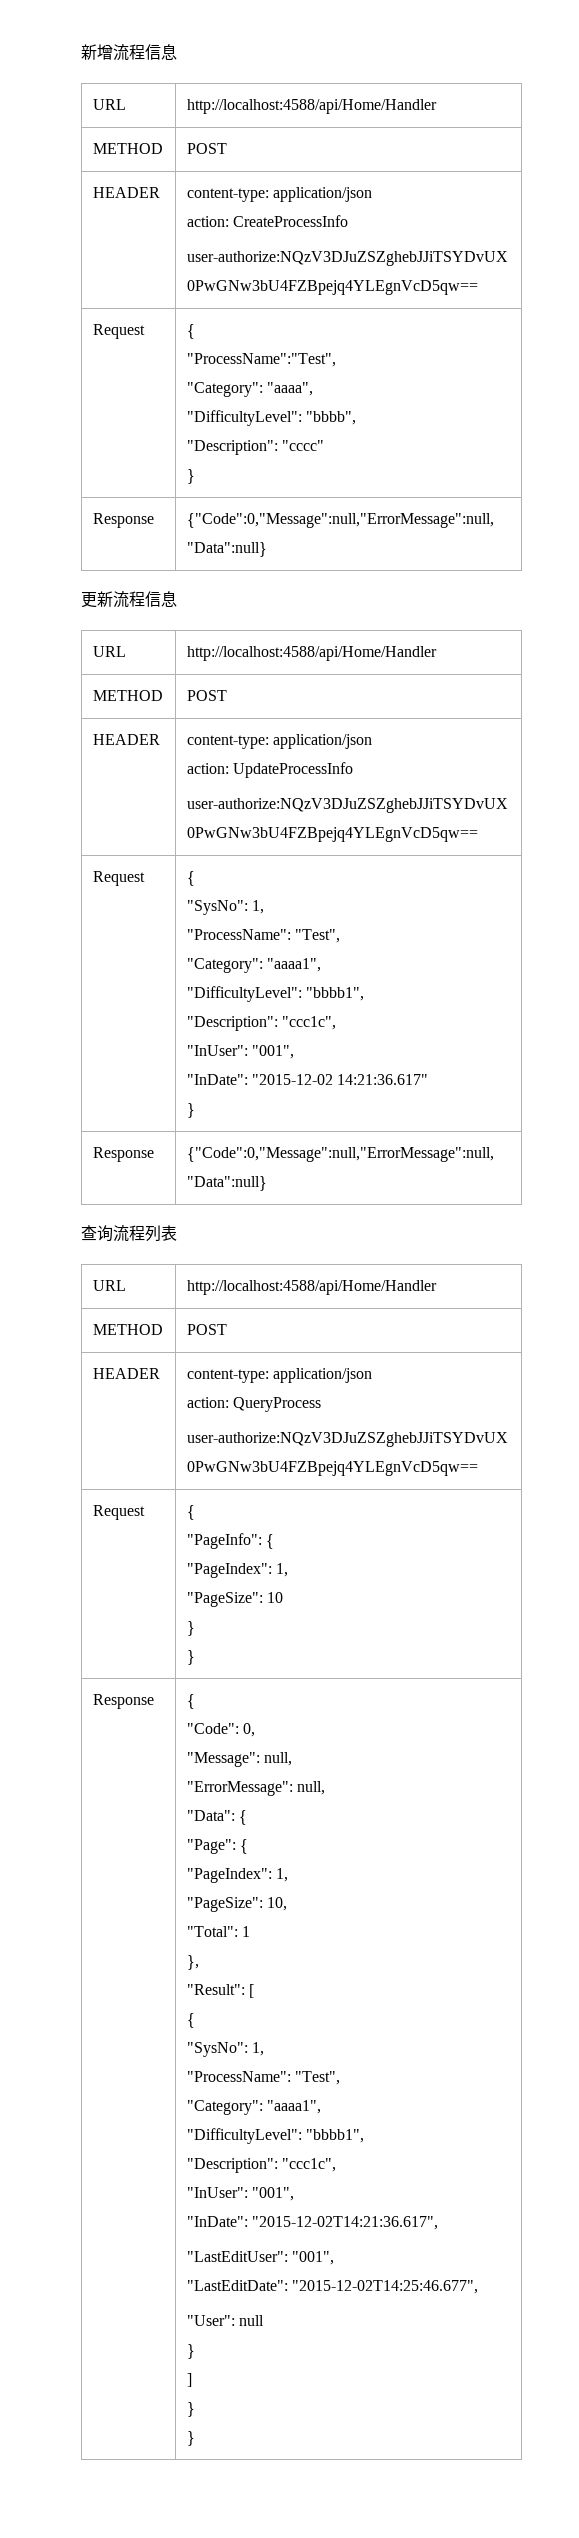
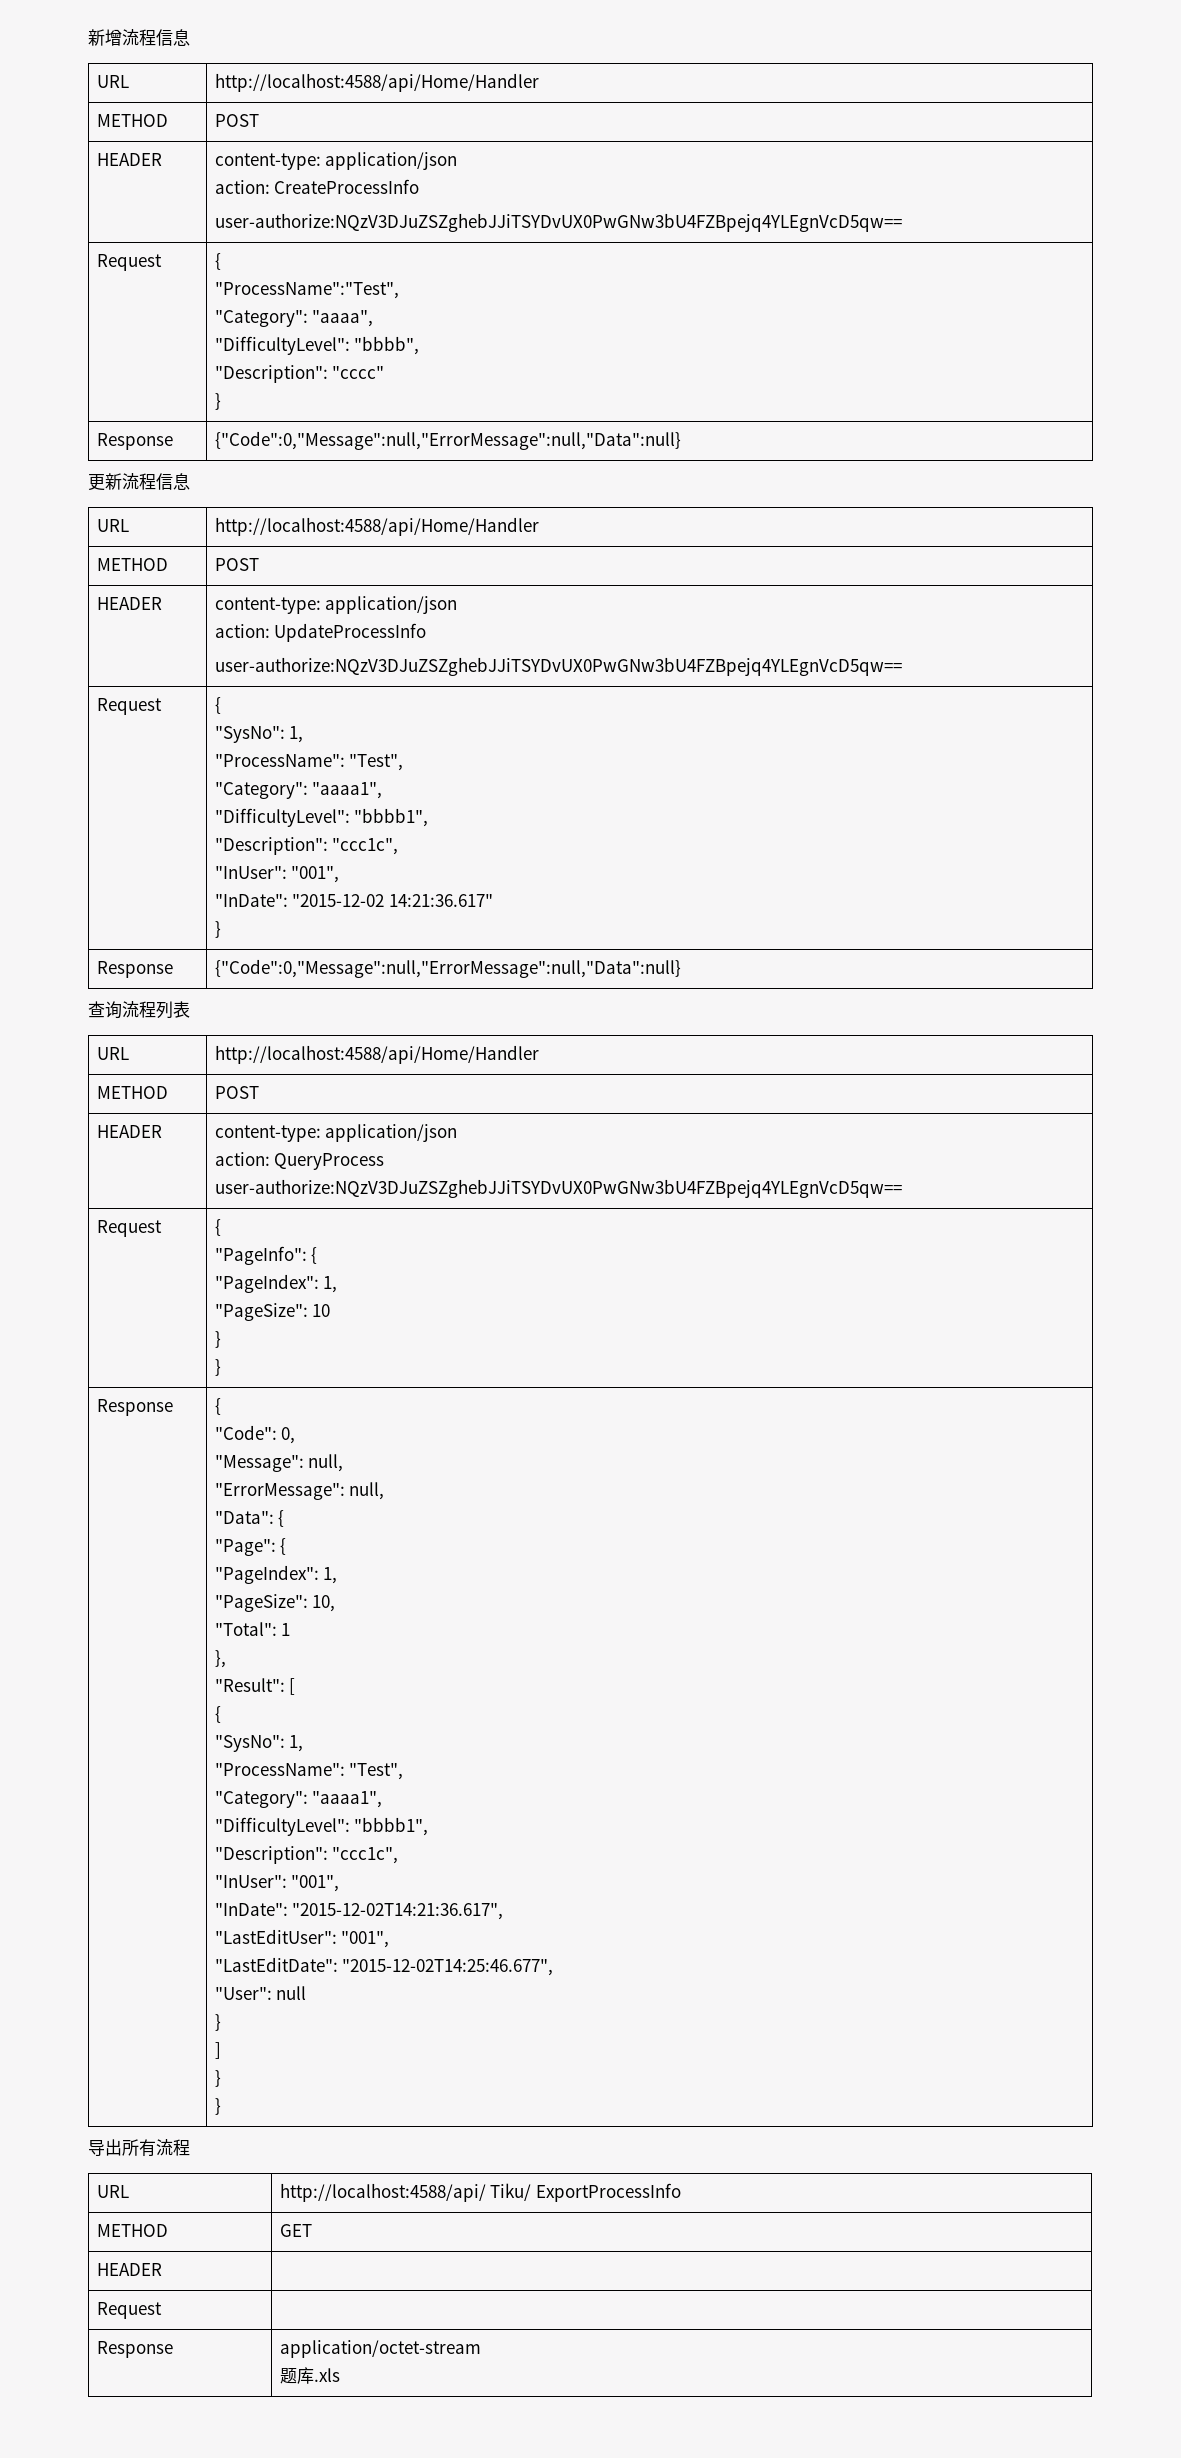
(195, 2438) none -> [88,2139,190,2157] [96,2185,129,2198] [279,2183,681,2202] [96,2224,168,2237] [279,2224,312,2237] [96,2263,162,2276] [96,2302,162,2319] [96,2341,173,2358] [279,2340,481,2358] [279,2367,340,2384] // 导出所有流程 // URL | http://localhost:4588/api/ Tiku/ ExportProcessInfo // METHOD | GET // HEADER | // Request | // Response | application/octet-stream // 题库.xls

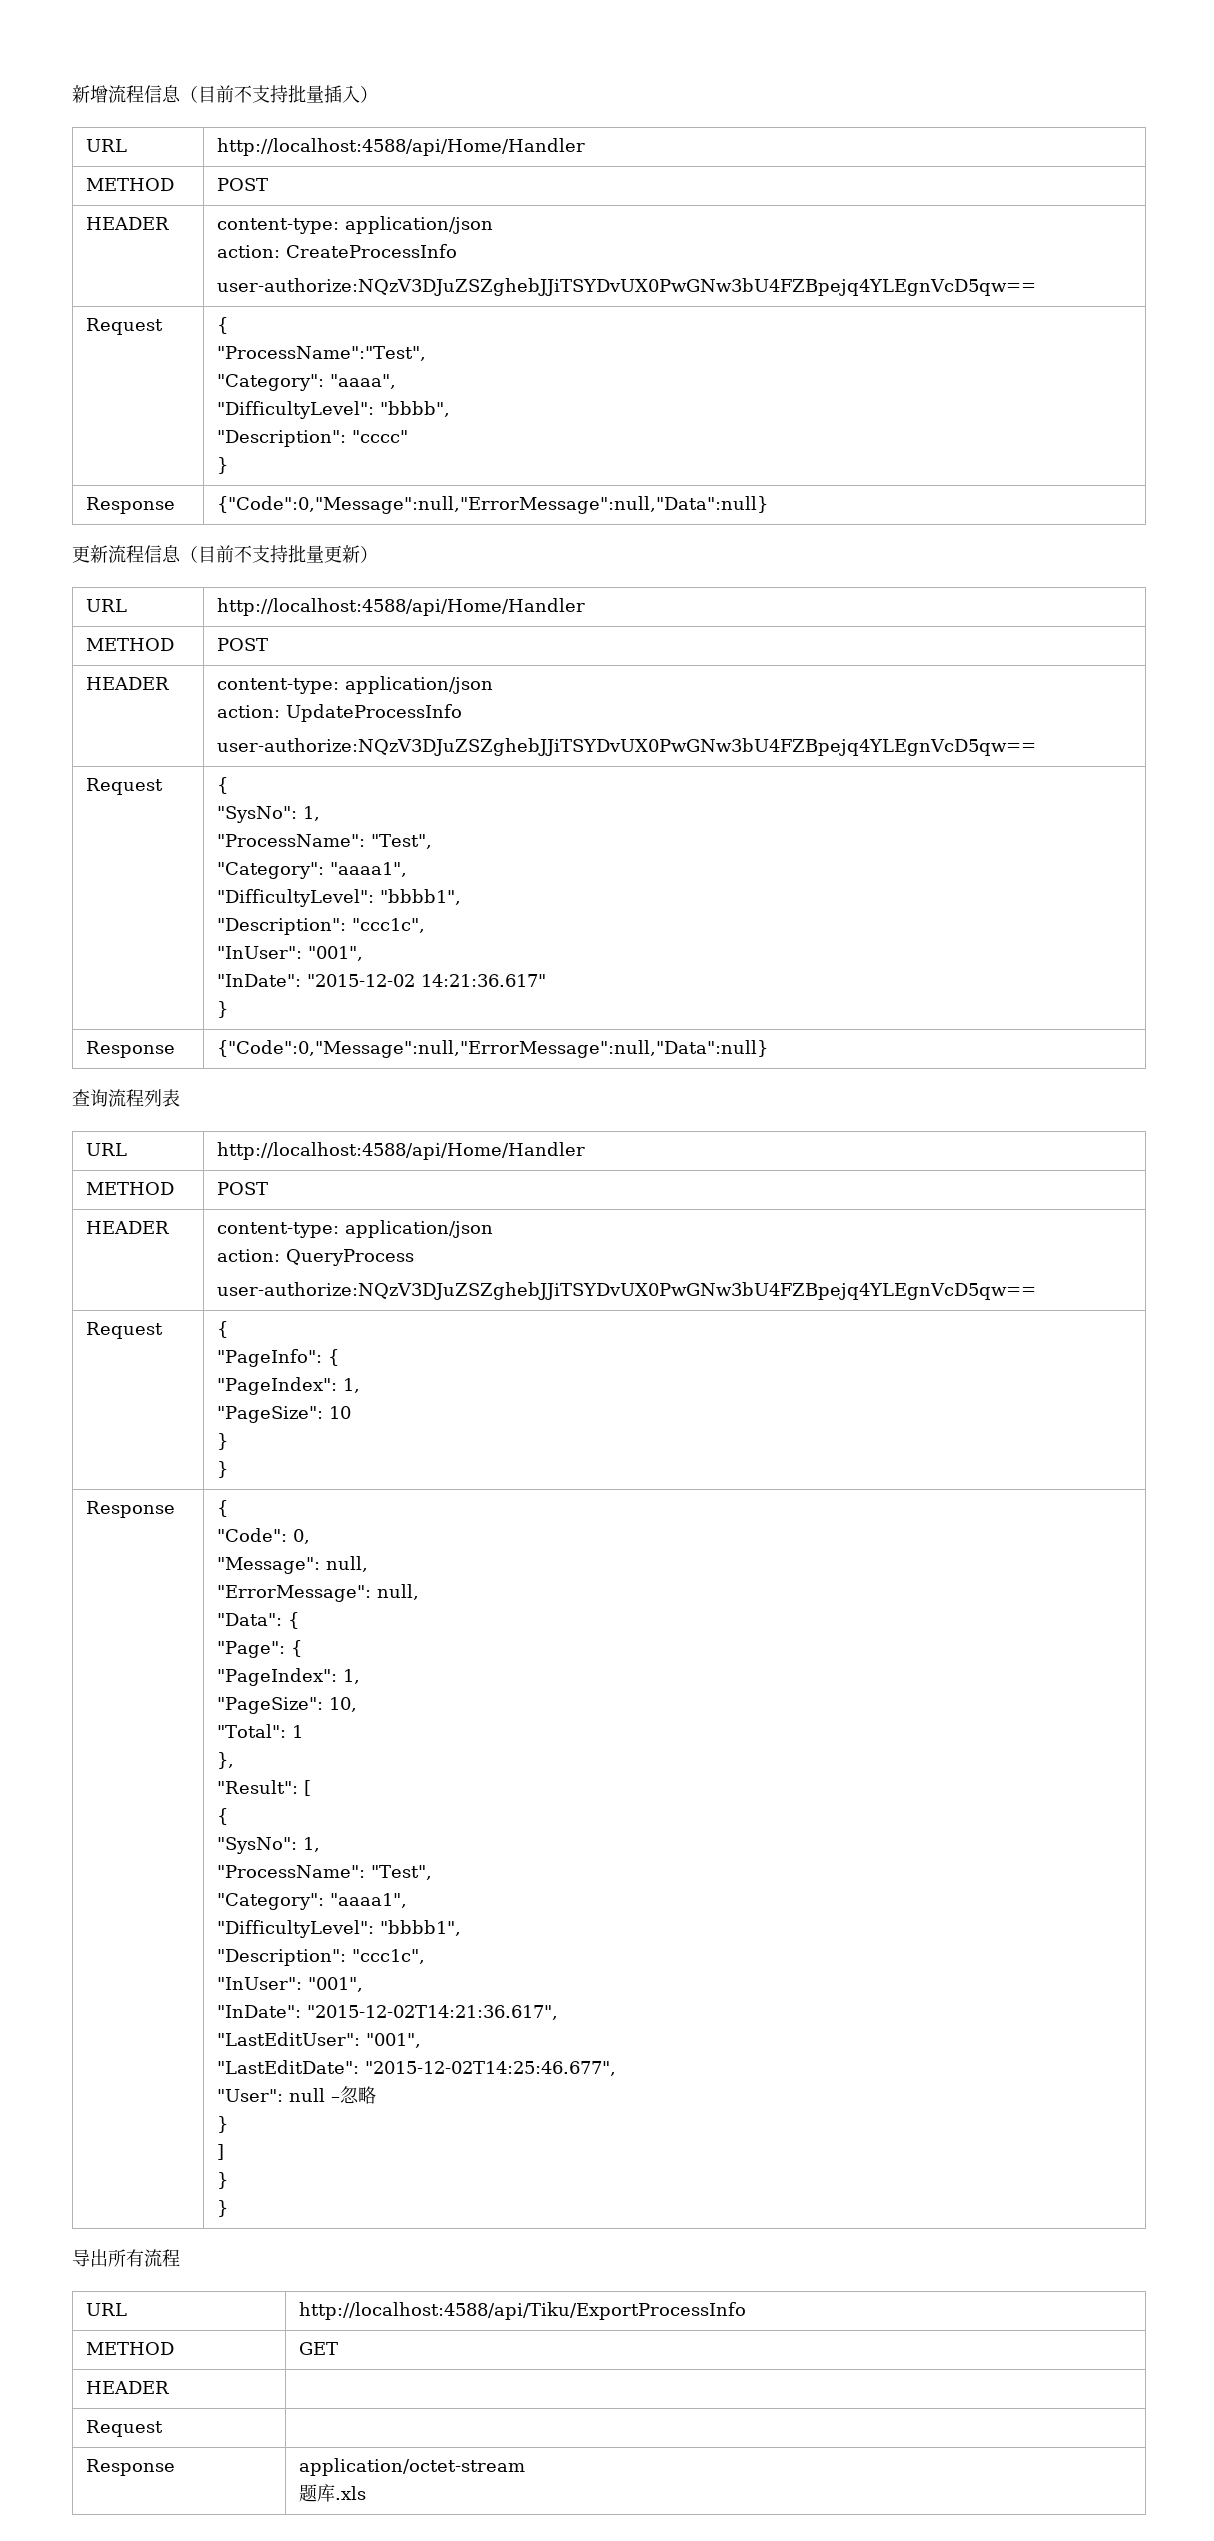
(190, 37) none -> [180,85,378,103] （目前不支持批量插入）
(190, 481) none -> [180,545,378,563] （目前不支持批量更新）
(307, 1993) none -> [331,2086,377,2104] –忽略
[279,2183,681,2202] http://localhost:4588/api/ Tiku/ ExportProcessInfo -> [299,2302,747,2320] http://localhost:4588/api/Tiku/ExportProcessInfo

